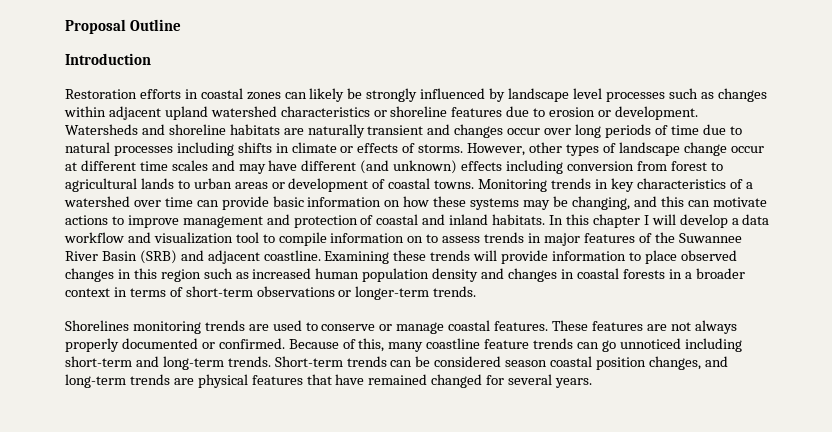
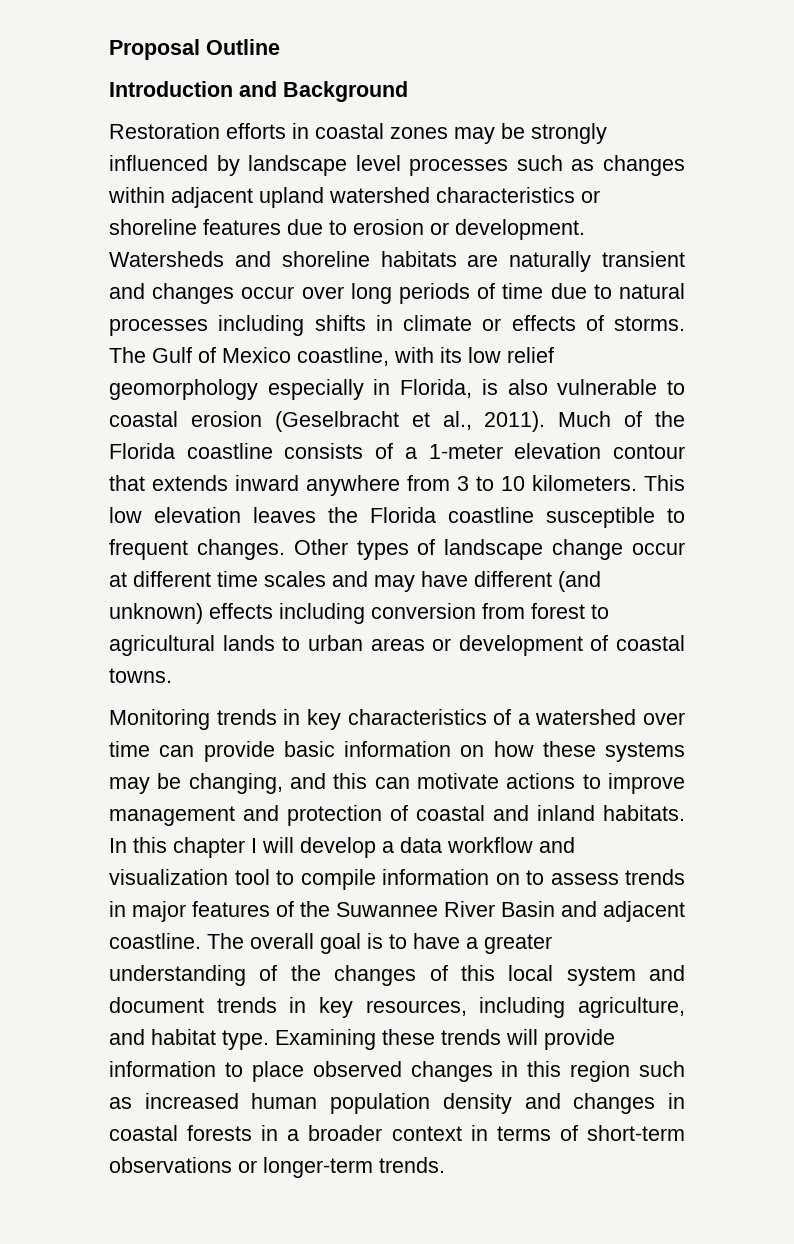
(151, 59) none -> [239,81,408,102] and Background
[284,88,345,102] can likely -> [454,127,495,144] may
[467,142,563,156] However, other -> [109,347,554,366] [109,379,685,400] [109,411,685,432] [109,443,685,459] [109,475,685,496] [109,507,685,528] [109,539,348,560] The Gulf of Mexico coastline, with its low relief geomorphology especially in Florida, is also vulnerable to coastal erosion (Geselbracht et al., 2011). Much of the Florida coastline consists of a 1-meter elevation contour that extends inward anywhere from 3 to 10 kilometers. This low elevation leaves the Florida coastline susceptible to frequent changes. Other
(475, 184) none -> (172, 675) //
[139,250,177,264] (SRB) -> (555, 909) none
(321, 255) none -> [207,933,552,954] [109,965,685,986] [109,997,685,1018] [109,1029,269,1050] The overall goal is to have a greater understanding of the changes of this local system and document trends in key resources, including agriculture, and habitat type.
[65,320,737,334] [65,338,742,352] [65,356,728,370] [65,374,593,388] // Shorelines monitoring trends are used to conserve or manage coastal features. These features are not always properly documented or confirmed. Because of this, many coastline feature trends can go unnoticed including short-term and long-term trends. Short-term trends can be considered season coastal position changes, and long-term trends are physical features that have remained changed for several years. -> (445, 1165) none

